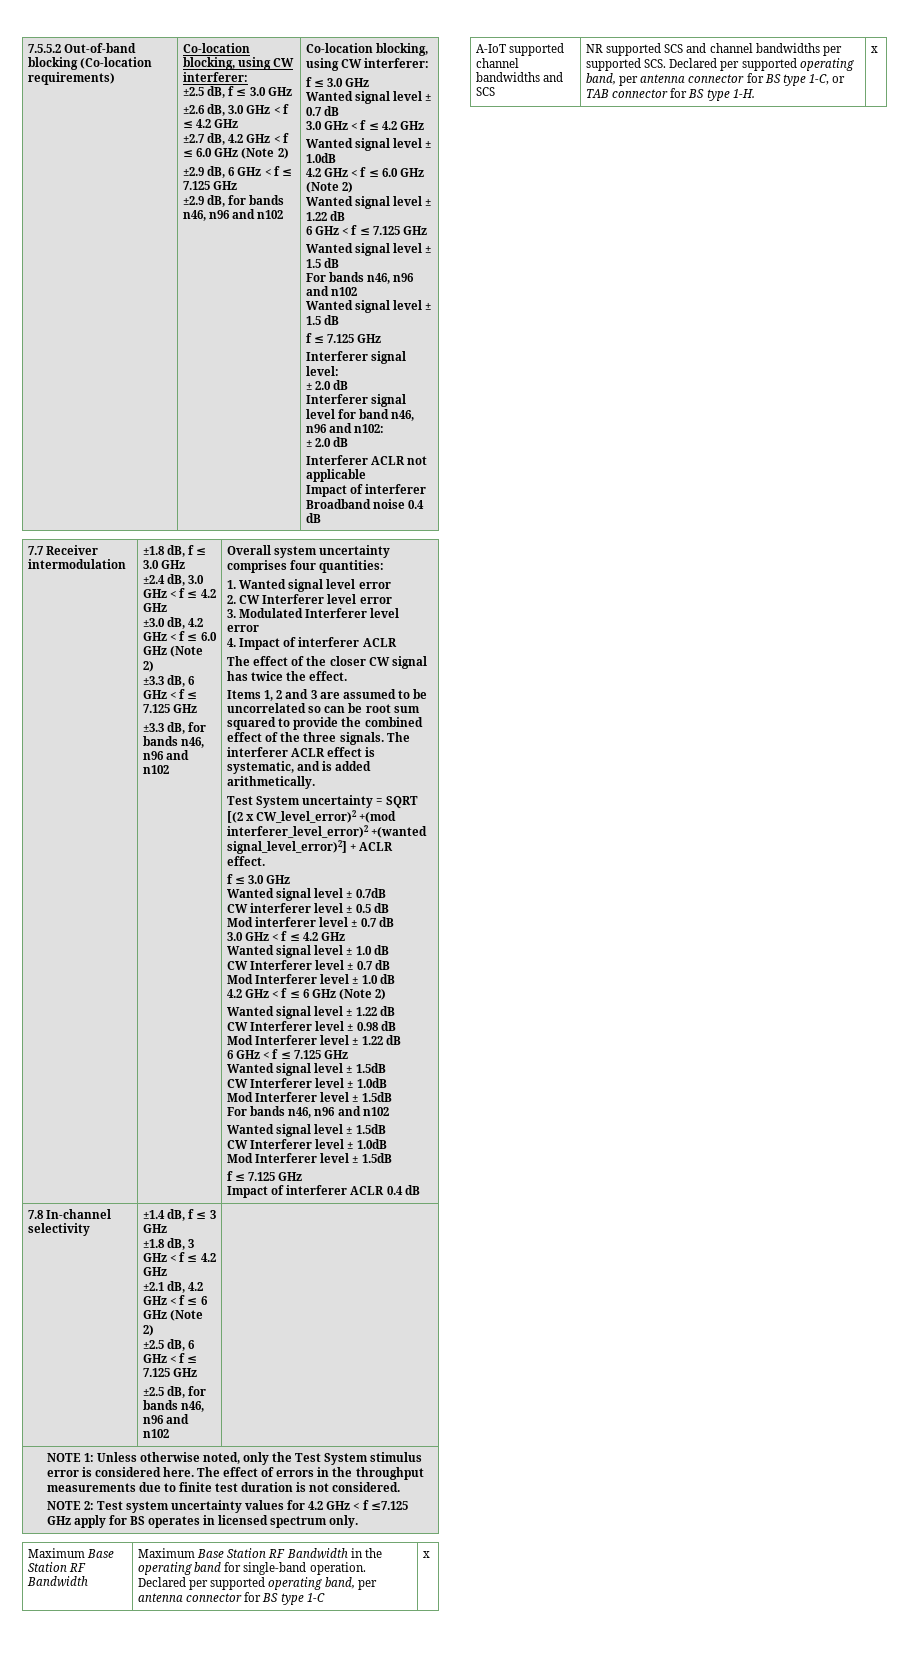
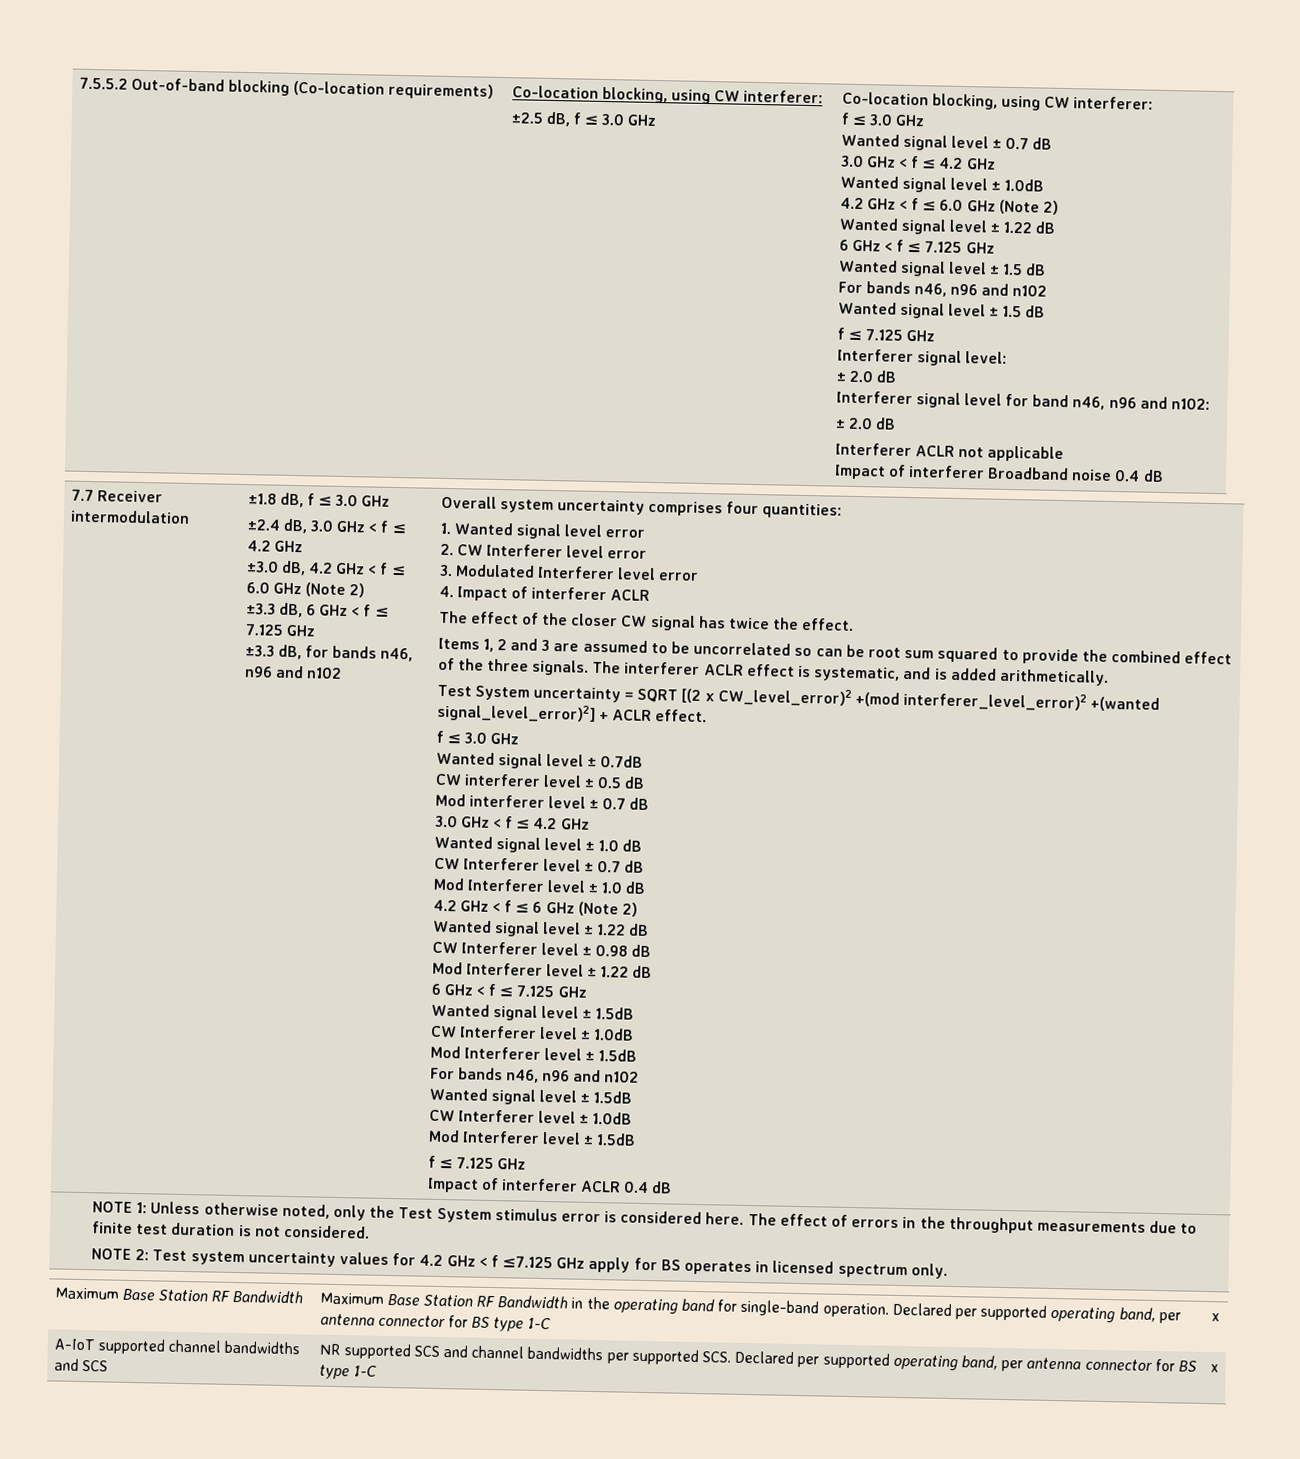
[183,104,289,116] [183,119,239,128] [183,133,289,145] [183,148,289,159] [183,166,292,178] [183,181,238,190] [183,195,285,207] [183,209,284,221] // ±2.6 dB, 3.0 GHz < f ≤ 4.2 GHz // ±2.7 dB, 4.2 GHz < f ≤ 6.0 GHz (Note 2) // ±2.9 dB, 6 GHz < f ≤ 7.125 GHz // ±2.9 dB, for bands n46, n96 and n102 -> (658, 120) none
[28,1209,112,1219] [28,1223,91,1236] [143,1209,216,1221] [143,1224,168,1233] [143,1238,195,1250] [143,1252,216,1262] [143,1267,168,1276] [143,1281,204,1293] [143,1295,208,1305] [143,1310,204,1321] [143,1325,155,1336] [143,1339,196,1351] [143,1353,198,1363] [143,1368,198,1377] [143,1386,207,1398] [143,1400,205,1412] [143,1414,190,1424] [143,1429,170,1438] // 7.8 In-channel selectivity | ±1.4 dB, f ≤ 3 GHz // ±1.8 dB, 3 GHz < f ≤ 4.2 GHz // ±2.1 dB, 4.2 GHz < f ≤ 6 GHz (Note 2) // ±2.5 dB, 6 GHz < f ≤ 7.125 GHz // ±2.5 dB, for bands n46, n96 and n102 | -> (673, 1187) none
[808,74,845,85] [586,88,755,101] 1-C, or TAB connector for BS type 1-H. -> [352,1365,377,1377] 1-C

